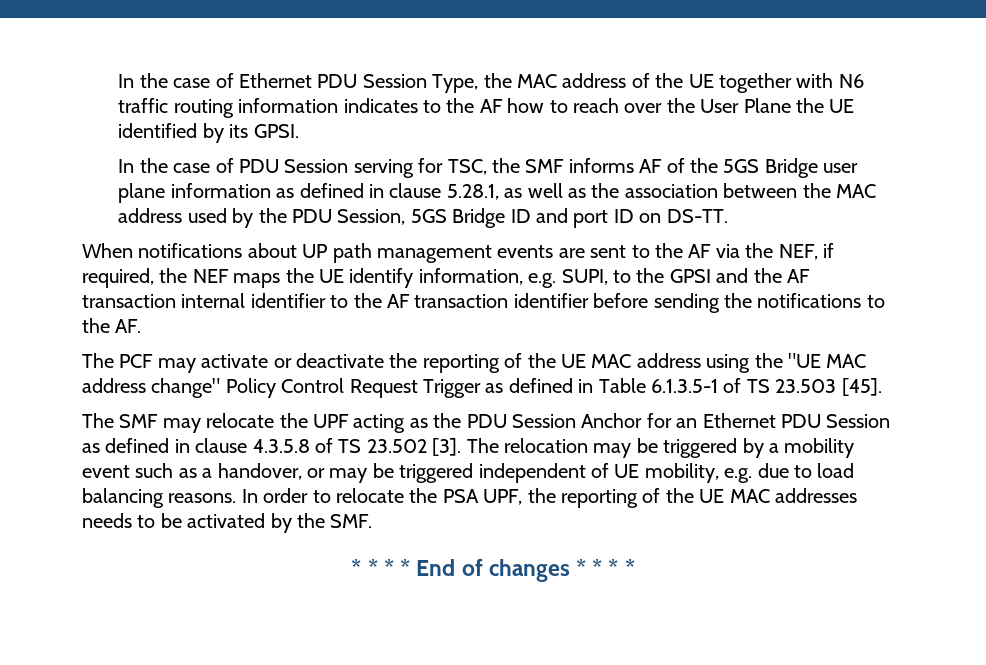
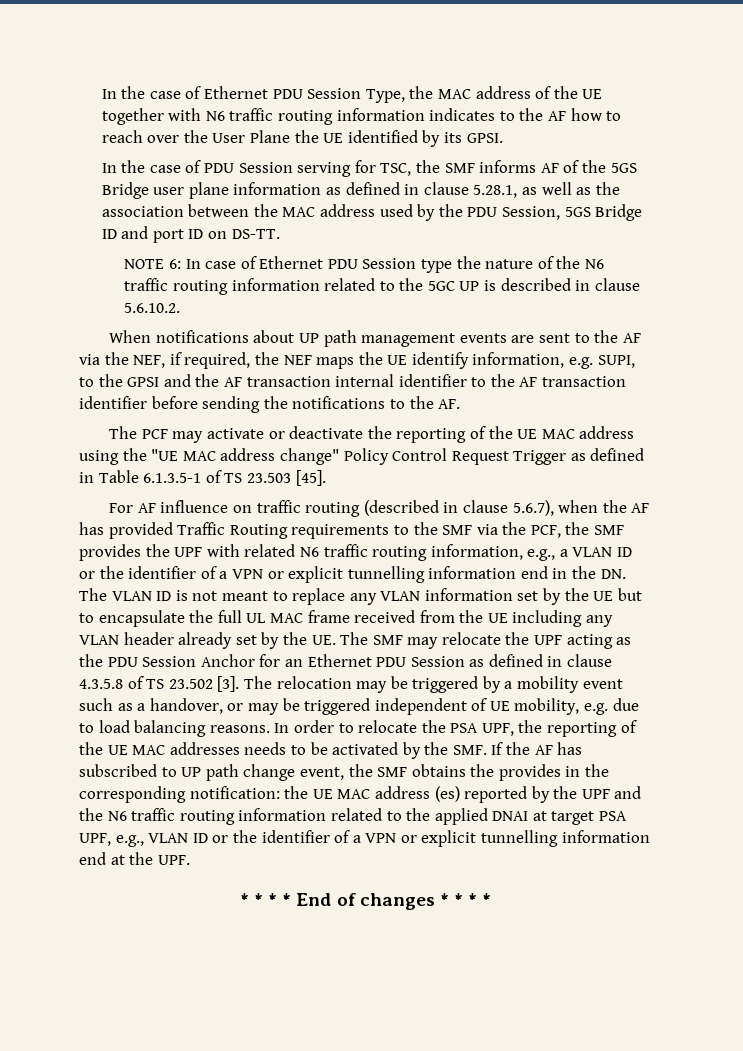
(728, 216) none -> [124,256,604,273] [124,278,640,295] [124,303,181,313] // NOTE 6: In case of Ethernet PDU Session type the nature of the N6 traffic routing information related to the 5GC UP is described in clause 5.6.10.2.
(882, 387) none -> [109,500,650,517] [79,522,625,539] [79,544,633,561] [79,566,626,583] [79,588,642,605] [79,610,614,627] [79,632,336,649] For AF influence on traffic routing (described in clause 5.6.7), when the AF has provided Traffic Routing requirements to the SMF via the PCF, the SMF provides the UPF with related N6 traffic routing information, e.g., a VLAN ID or the identifier of a VPN or explicit tunnelling information end in the DN. The VLAN ID is not meant to replace any VLAN information set by the UE but to encapsulate the full UL MAC frame received from the UE including any VLAN header already set by the UE.
(373, 521) none -> [491,742,583,755] [79,764,610,781] [79,786,642,803] [79,808,628,825] [79,830,650,847] [79,852,190,865] If the AF has subscribed to UP path change event, the SMF obtains the provides in the corresponding notification: the UE MAC address (es) reported by the UPF and the N6 traffic routing information related to the applied DNAI at target PSA UPF, e.g., VLAN ID or the identifier of a VPN or explicit tunnelling information end at the UPF.

